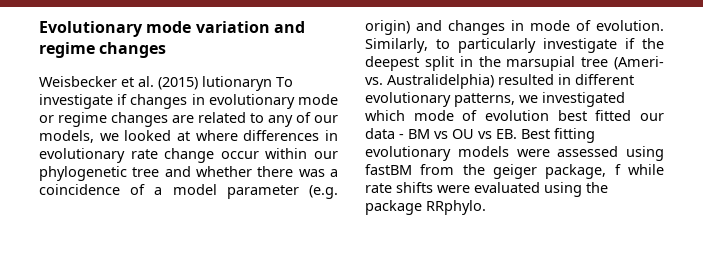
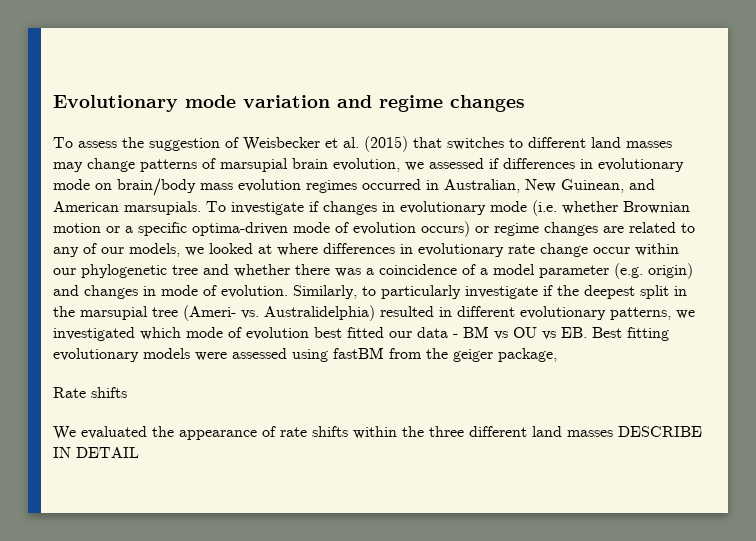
[39,76,272,91] Weisbecker et al. (2015) lutionaryn -> [53,136,672,152] [53,158,684,172] [53,178,655,196] [53,201,201,215] To assess the suggestion of Weisbecker et al. (2015) that switches to different land masses may change patterns of marsupial brain evolution, we assessed if differences in evolutionary mode on brain/body mass evolution regimes occurred in Australian, New Guinean, and American marsupials.
(338, 99) none -> [532,200,690,216] [53,221,470,237] (i.e. whether Brownian motion or a specific optima-driven mode of evolution occurs)
[614,164,664,175] [365,182,608,197] [365,200,486,215] f while rate shifts were evaluated using the package RRphylo. -> [53,387,127,398] [53,426,702,440] [53,447,139,458] // Rate shifts // We evaluated the appearance of rate shifts within the three different land masses DESCRIBE IN DETAIL

